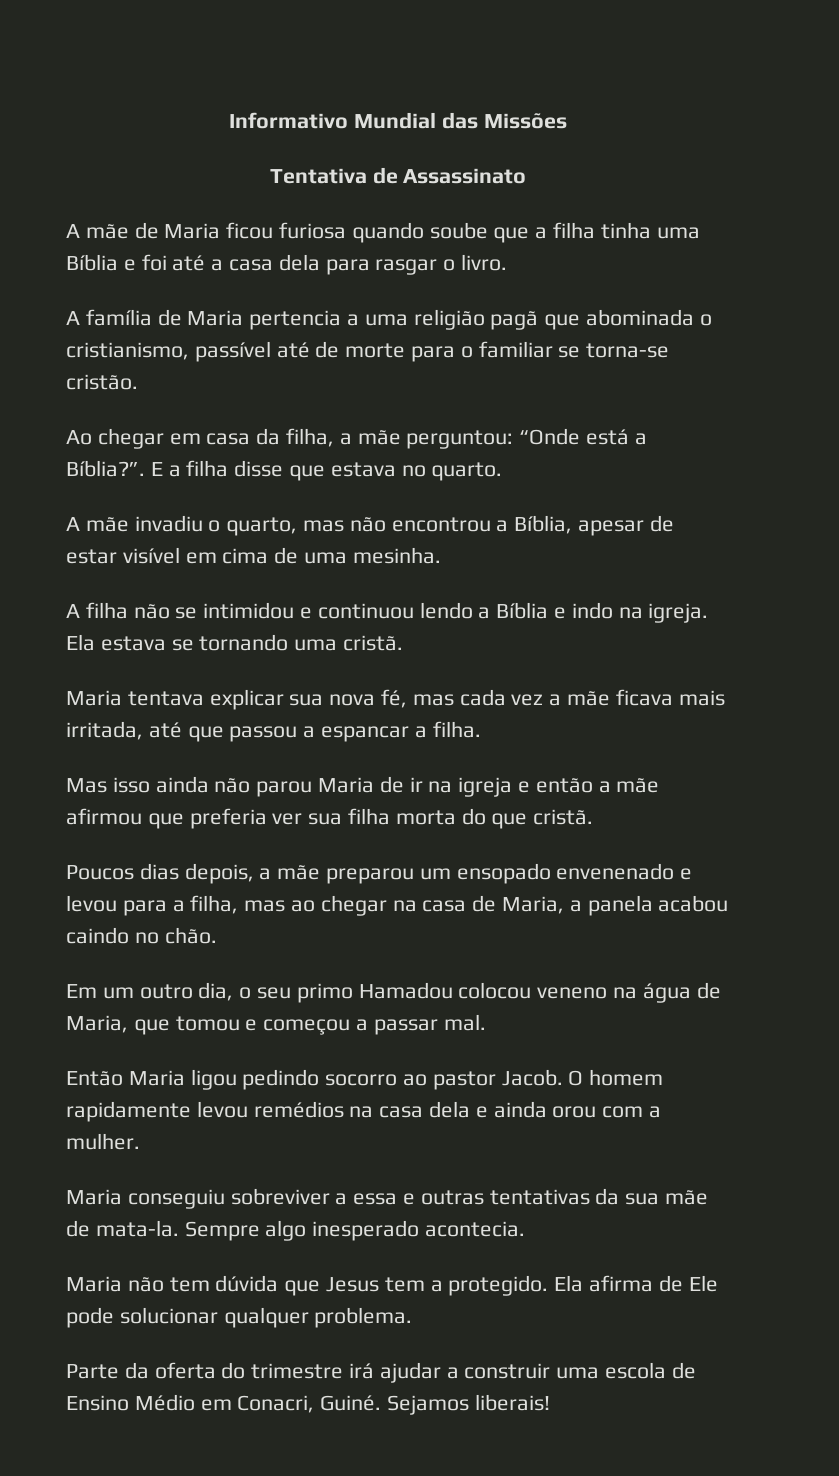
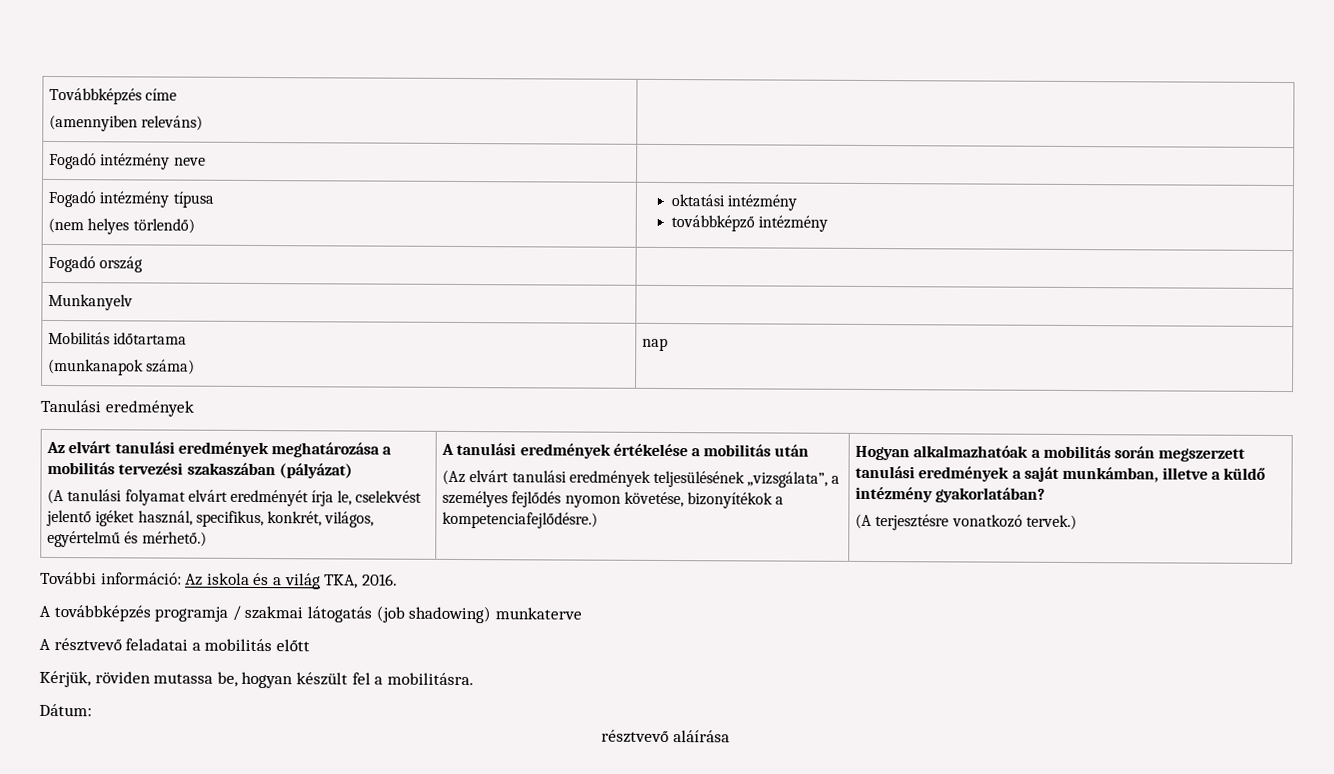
[229,112,567,129] [269,167,527,184] [66,222,700,243] [66,254,508,275] [66,309,712,330] [66,341,670,362] [66,374,138,390] [66,428,647,449] [66,460,503,481] [66,515,674,536] [66,547,441,564] [66,602,709,623] [66,634,404,651] [66,689,725,710] [66,721,481,742] [66,776,660,797] [66,808,594,829] [66,863,693,884] [66,895,729,916] [66,927,217,944] [66,982,721,1003] [66,1014,486,1035] [66,1069,664,1090] [66,1101,662,1122] [66,1133,140,1150] [66,1188,709,1209] [66,1220,526,1241] [66,1275,718,1296] [66,1307,413,1328] [66,1362,696,1383] [66,1394,550,1415] Informativo Mundial das Missões // Tentativa de Assassinato // A mãe de Maria ficou furiosa quando soube que a filha tinha uma Bíblia e foi até a casa dela para rasgar o livro. // A família de Maria pertencia a uma religião pagã que abominada o cristianismo, passível até de morte para o familiar se torna-se cristão. // Ao chegar em casa da filha, a mãe perguntou: “Onde está a Bíblia?”. E a filha disse que estava no quarto. // A mãe invadiu o quarto, mas não encontrou a Bíblia, apesar de estar visível em cima de uma mesinha. // A filha não se intimidou e continuou lendo a Bíblia e indo na igreja. Ela estava se tornando uma cristã. // Maria tentava explicar sua nova fé, mas cada vez a mãe ficava mais irritada, até que passou a espancar a filha. // Mas isso ainda não parou Maria de ir na igreja e então a mãe afirmou que preferia ver sua filha morta do que cristã. // Poucos dias depois, a mãe preparou um ensopado envenenado e levou para a filha, mas ao chegar na casa de Maria, a panela acabou caindo no chão. // Em um outro dia, o seu primo Hamadou colocou veneno na água de Maria, que tomou e começou a passar mal. // Então Maria ligou pedindo socorro ao pastor Jacob. O homem rapidamente levou remédios na casa dela e ainda orou com a mulher. // Maria conseguiu sobreviver a essa e outras tentativas da sua mãe de mata-la. Sempre algo inesperado acontecia. // Maria não tem dúvida que Jesus tem a protegido. Ela afirma de Ele pode solucionar qualquer problema. // Parte da oferta do trimestre irá ajudar a construir uma escola de Ensino Médio em Conacri, Guiné. Sejamos liberais! -> [49,87,178,105] [49,114,204,132] [49,152,206,170] [48,190,214,208] [48,217,195,235] [670,194,797,211] [670,215,828,232] [48,255,144,273] [48,293,134,311] [48,331,188,345] [48,358,196,376] [642,337,669,352] [40,399,194,417] [46,441,393,458] [47,461,353,479] [47,488,423,507] [46,509,375,528] [47,530,207,548] [441,442,810,459] [442,469,841,488] [442,490,785,509] [442,511,599,529] [855,445,1246,462] [855,465,1267,483] [855,486,1046,503] [855,513,1077,531] [40,571,398,590] [39,605,582,624] [39,638,310,652] [39,670,474,689] [39,703,92,717] [601,729,730,744] Továbbképzés címe // (amennyiben releváns) | // Fogadó intézmény neve | // Fogadó intézmény típusa // (nem helyes törlendő) | oktatási intézmény // továbbképző intézmény // Fogadó ország | // Munkanyelv | // Mobilitás időtartama // (munkanapok száma) | nap // Tanulási eredmények // Az elvárt tanulási eredmények meghatározása a mobilitás tervezési szakaszában (pályázat) // (A tanulási folyamat elvárt eredményét írja le, cselekvést jelentő igéket használ, specifikus, konkrét, világos, egyértelmű és mérhető.) | A tanulási eredmények értékelése a mobilitás után // (Az elvárt tanulási eredmények teljesülésének „vizsgálata”, a személyes fejlődés nyomon követése, bizonyítékok a kompetenciafejlődésre.) | Hogyan alkalmazhatóak a mobilitás során megszerzett tanulási eredmények a saját munkámban, illetve a küldő intézmény gyakorlatában? // (A terjesztésre vonatkozó tervek.) // További információ: Az iskola és a világ TKA, 2016. // A továbbképzés programja / szakmai látogatás (job shadowing) munkaterve // A résztvevő feladatai a mobilitás előtt // Kérjük, röviden mutassa be, hogyan készült fel a mobilitásra. // Dátum: // résztvevő aláírása

